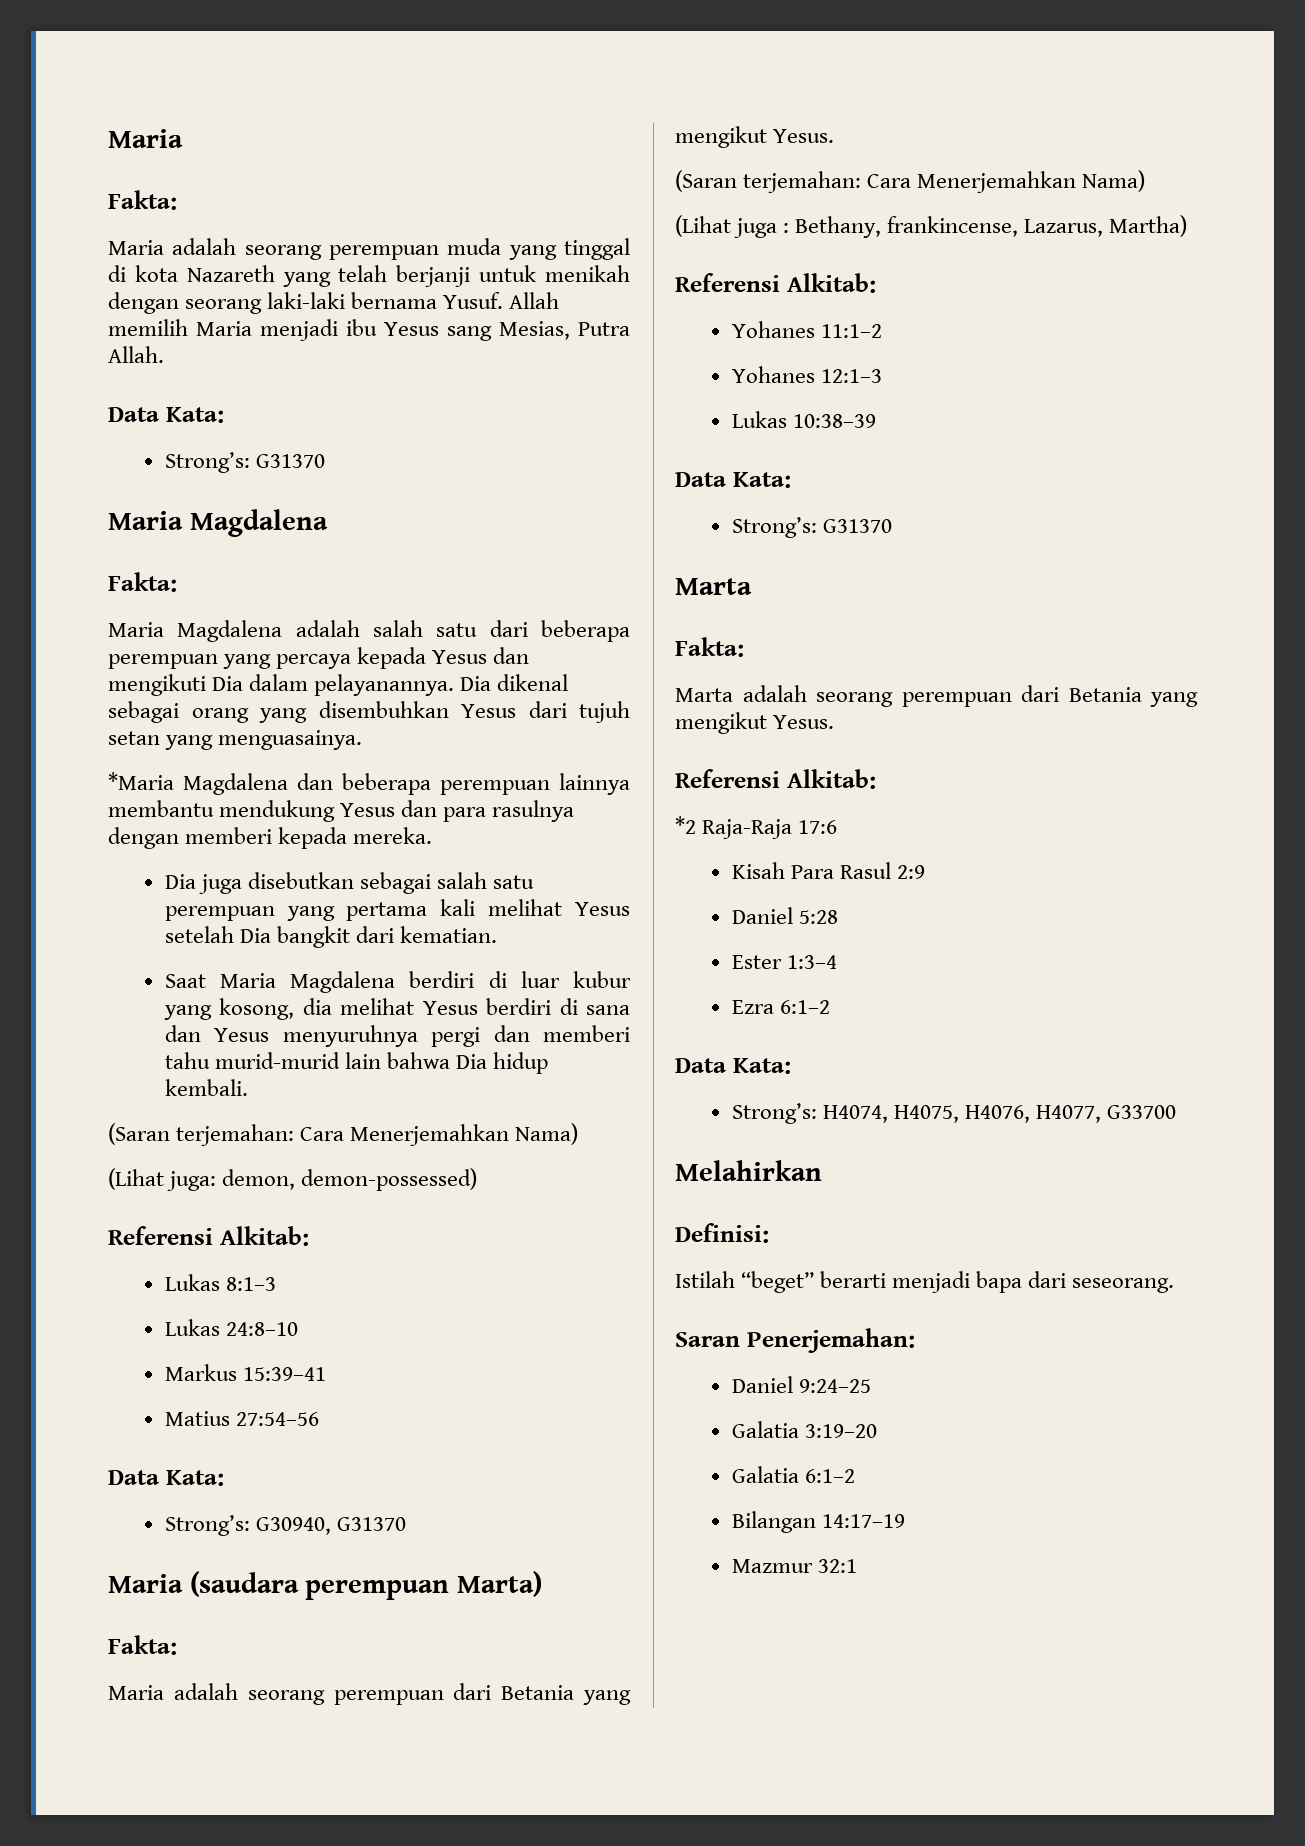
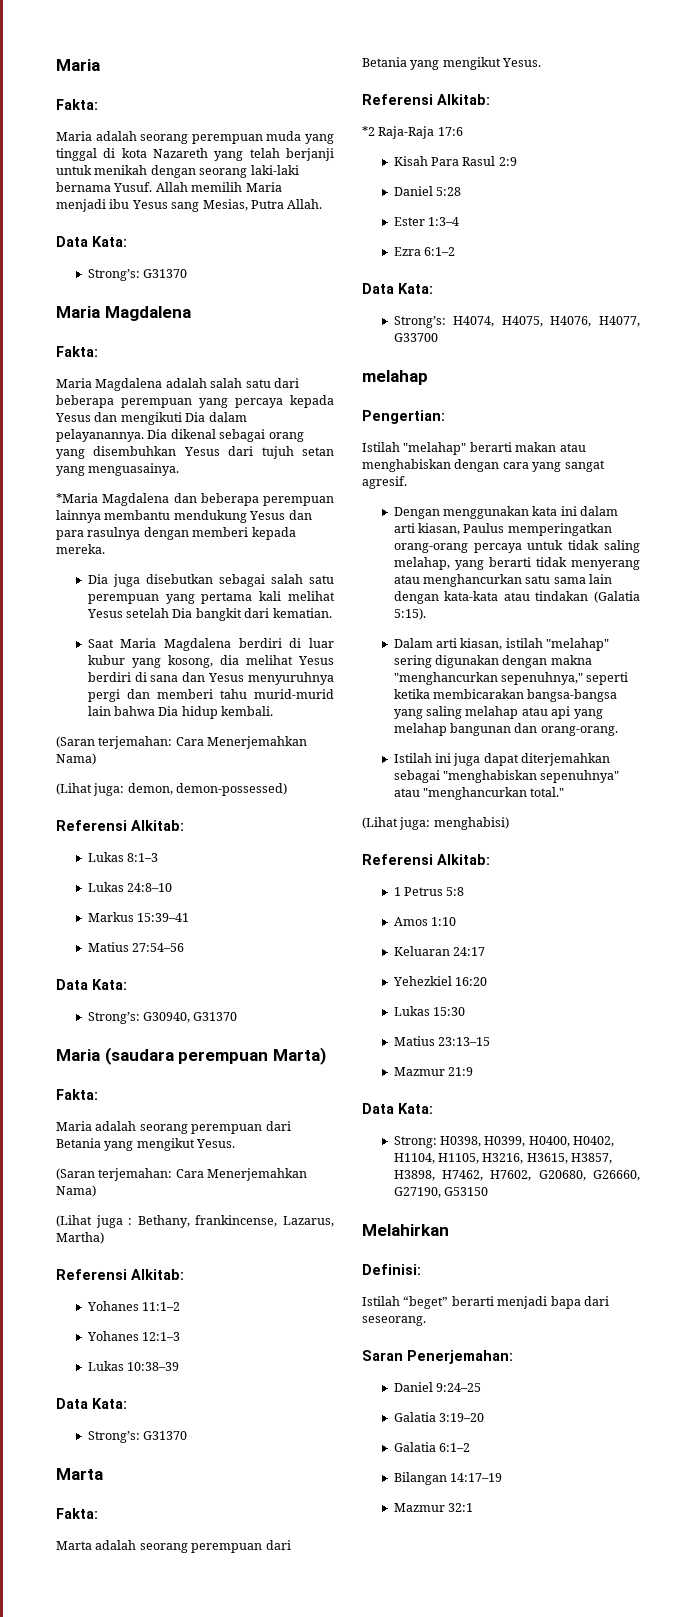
(1177, 1112) none -> [362,370,428,385] [362,410,445,424] [362,442,586,455] [362,459,605,472] [362,476,407,489] [393,506,619,519] [393,523,612,536] [393,540,640,553] [393,557,640,570] [393,574,613,587] [393,591,640,604] [393,608,426,620] [393,638,610,651] [393,655,592,668] [393,672,629,685] [393,689,618,702] [393,706,603,719] [393,723,618,736] [393,753,611,766] [393,770,620,783] [393,787,565,800] [362,817,509,830] [362,854,490,865] [393,887,465,896] [393,917,457,926] [393,946,486,956] [392,976,488,986] [393,1006,466,1016] [393,1036,491,1046] [393,1067,474,1076] [362,1103,433,1114] [393,1136,615,1148] [393,1153,613,1164] [393,1170,640,1181] [393,1187,489,1198] // melahap // Pengertian: // Istilah "melahap" berarti makan atau menghabiskan dengan cara yang sangat agresif. // Dengan menggunakan kata ini dalam arti kiasan, Paulus memperingatkan orang-orang percaya untuk tidak saling melahap, yang berarti tidak menyerang atau menghancurkan satu sama lain dengan kata-kata atau tindakan (Galatia 5:15). // Dalam arti kiasan, istilah "melahap" sering digunakan dengan makna "menghancurkan sepenuhnya," seperti ketika membicarakan bangsa-bangsa yang saling melahap atau api yang melahap bangunan dan orang-orang. // Istilah ini juga dapat diterjemahkan sebagai "menghabiskan sepenuhnya" atau "menghancurkan total." // (Lihat juga: menghabisi) // Referensi Alkitab: // 1 Petrus 5:8 // Amos 1:10 // Keluaran 24:17 // Yehezkiel 16:20 // Lukas 15:30 // Matius 23:13–15 // Mazmur 21:9 // Data Kata: // Strong: H0398, H0399, H0400, H0402, H1104, H1105, H3216, H3615, H3857, H3898, H7462, H7602, G20680, G26660, G27190, G53150

